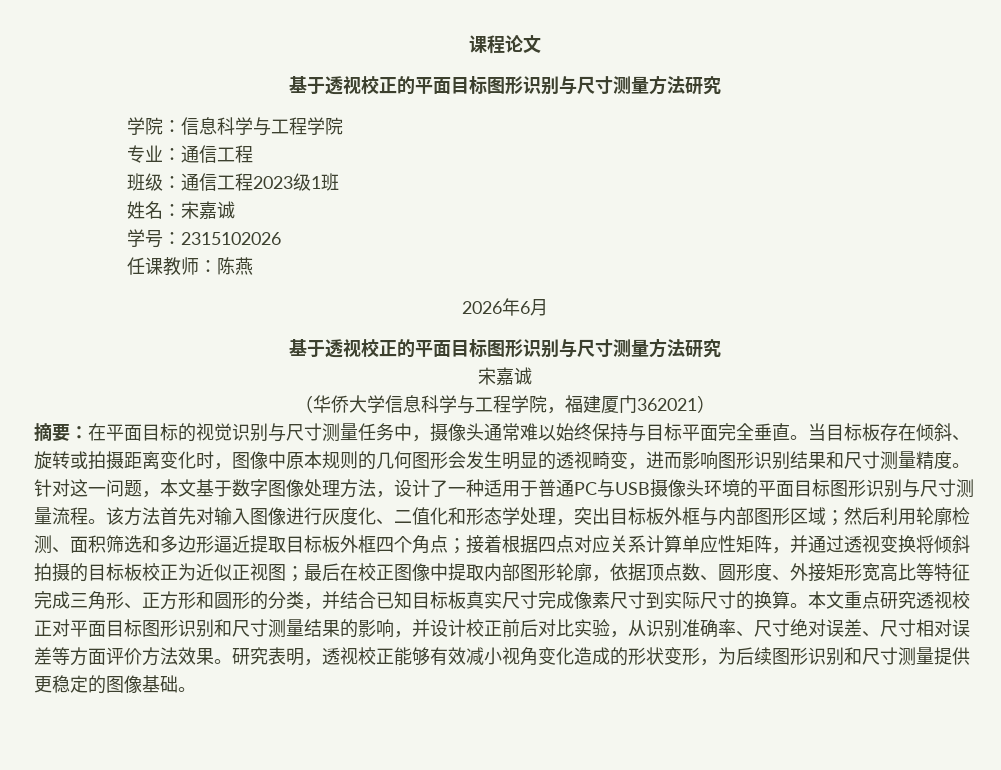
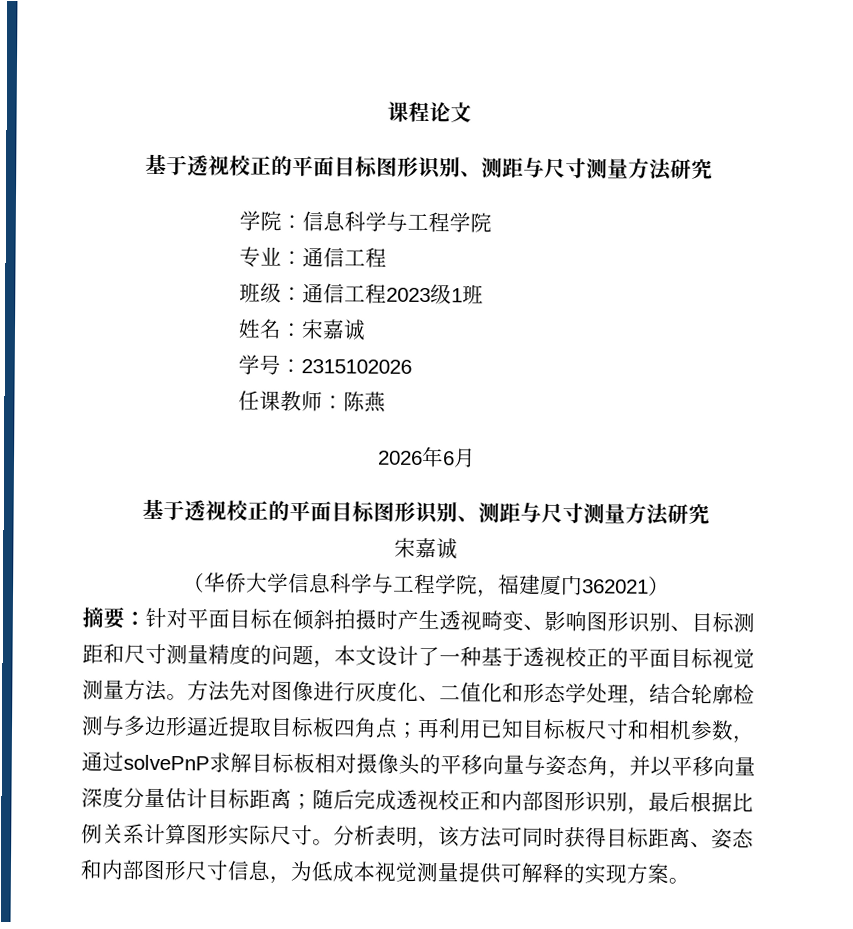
(559, 85) none -> [460,157,524,178] 、测距
(559, 348) none -> [457,502,521,523] 、测距
[88,423,970,442] [34,451,556,470] 在平面目标的视觉识别与尺寸测量任务中，摄像头通常难以始终保持与目标平面完全垂直。当目标板存在倾斜、旋转或拍摄距离变化时，图像中原本规则的几何图形会发生明显的 -> [145,607,440,631] 针对平面目标在倾斜拍摄时产生
[628,451,682,470] ，进而 -> [523,624,545,631] 、
[790,451,826,469] 结果 -> [670,612,755,633] [82,643,104,664] 、目标测距
[952,463,970,468] [34,479,974,498] [34,507,250,526] 。针对这一问题，本文基于数字图像处理方法，设计了一种适用于普通PC与USB摄像头环境的平面目标图形识别与尺寸测量流程。该方法首先对输入 -> [250,644,755,669] [82,679,272,702] 的问题，本文设计了一种基于透视校正的平面目标视觉测量方法。方法先对
[574,507,970,526] [34,535,160,554] 突出目标板外框与内部图形区域；然后利用轮廓检测、面积筛选和 -> [649,683,755,705] [81,715,125,736] 结合轮廓检测与
[340,535,970,554] [34,563,970,582] [34,591,970,610] [34,619,970,638] [34,647,970,666] [34,675,178,694] 外框四个角点；接着根据四点对应关系计算单应性矩阵，并通过透视变换将倾斜拍摄的目标板校正为近似正视图；最后在校正图像中提取内部图形轮廓，依据顶点数、圆形度、外接矩形宽高比等特征完成三角形、正方形和圆形的分类，并结合已知目标板真实尺寸完成像素尺寸到实际尺寸的换算。本文重点研究透视校正对平面目标图形识别和尺寸测量结果的影响，并设计校正前后对比实验，从识别准确率、尺寸绝对误差、尺寸相对误差等方面评价方法效果。研究表明，透视校正能够有效减小视角变化造成的形状变形，为后续图形识别和尺寸测量提供更稳定的图像基础 -> [333,717,754,744] [81,751,756,779] [81,786,754,815] [81,823,754,850] [80,859,670,885] 四角点；再利用已知目标板尺寸和相机参数，通过solvePnP求解目标板相对摄像头的平移向量与姿态角，并以平移向量深度分量估计目标距离；随后完成透视校正和内部图形识别，最后根据比例关系计算图形实际尺寸。分析表明，该方法可同时获得目标距离、姿态和内部图形尺寸信息，为低成本视觉测量提供可解释的实现方案

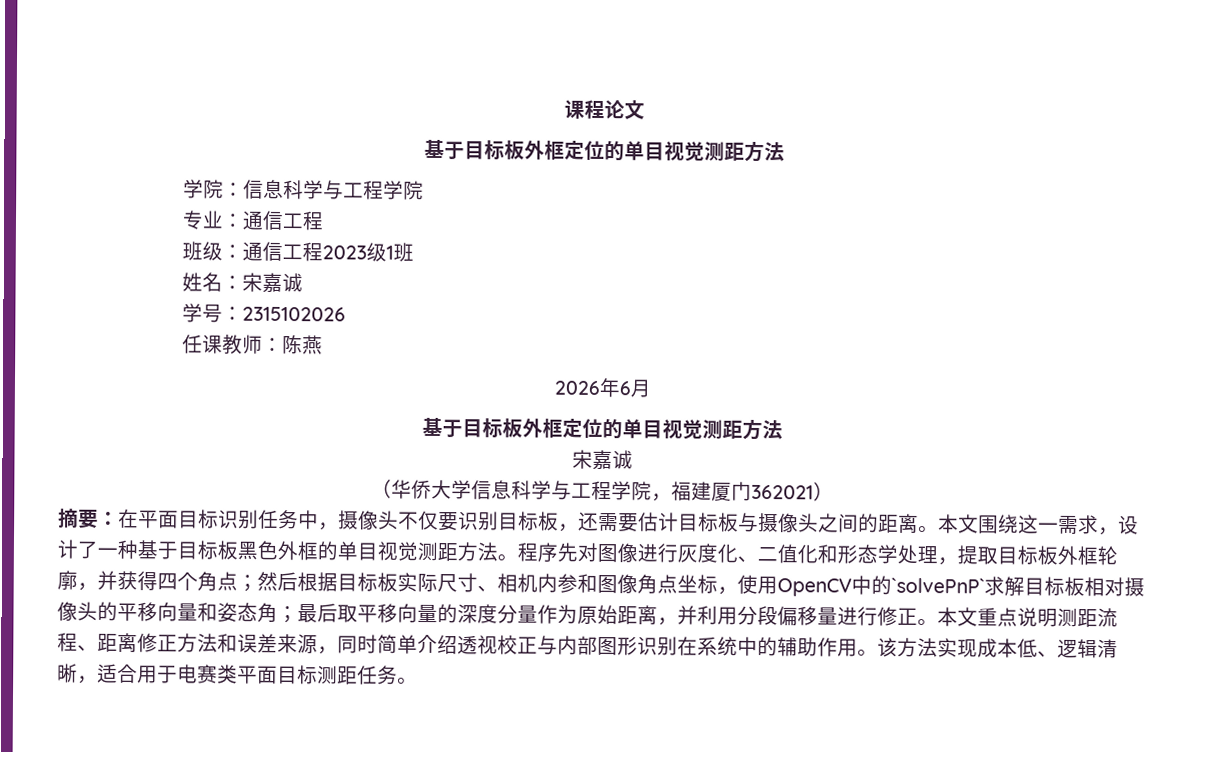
[187,155,713,181] 透视校正的平面目标图形识别、测距与尺寸测量方法研究 -> [463,140,785,163] 目标板外框定位的单目视觉测距方法
[184,500,710,526] 透视校正的平面目标图形识别、测距与尺寸测量方法研究 -> [461,418,783,441] 目标板外框定位的单目视觉测距方法
[145,607,755,633] [82,643,755,669] [82,679,230,702] 针对平面目标在倾斜拍摄时产生透视畸变、影响图形识别、目标测距和尺寸测量精度的问题，本文设计了一种基于透视校正的平面目标视觉测量方法。方法 -> [118,508,1139,536] [57,539,558,563] 在平面目标识别任务中，摄像头不仅要识别目标板，还需要估计目标板与摄像头之间的距离。本文围绕这一需求，设计了一种基于目标板黑色外框的单目视觉测距方法。程序
[649,683,755,705] [81,715,754,744] [81,751,210,772] 结合轮廓检测与多边形逼近提取目标板四角点；再利用已知目标板尺寸和相机参数，通过solvePnP -> [957,545,1118,566] [57,570,985,597] 提取目标板外框轮廓，并获得四个角点；然后根据目标板实际尺寸、相机内参和图像角点坐标，使用OpenCV中的`solvePnP`
[524,754,756,779] 与姿态角，并以平移向量 -> [197,602,458,624] 和姿态角；最后取平移向量的
[165,788,502,811] 估计目标距离；随后完成透视校正和 -> [537,604,1118,628] [57,632,558,655] 作为原始距离，并利用分段偏移量进行修正。本文重点说明测距流程、距离修正方法和误差来源，同时简单介绍透视校正与
[627,791,754,815] [81,823,754,850] [80,859,670,885] ，最后根据比例关系计算图形实际尺寸。分析表明，该方法可同时获得目标距离、姿态和内部图形尺寸信息，为低成本视觉测量提供可解释的实现方案 -> [677,636,1118,659] [57,663,398,685] 在系统中的辅助作用。该方法实现成本低、逻辑清晰，适合用于电赛类平面目标测距任务

